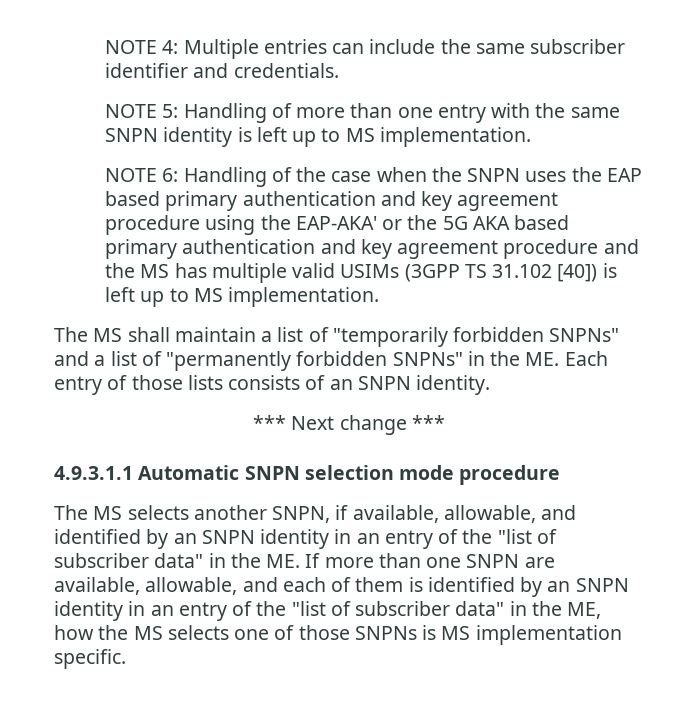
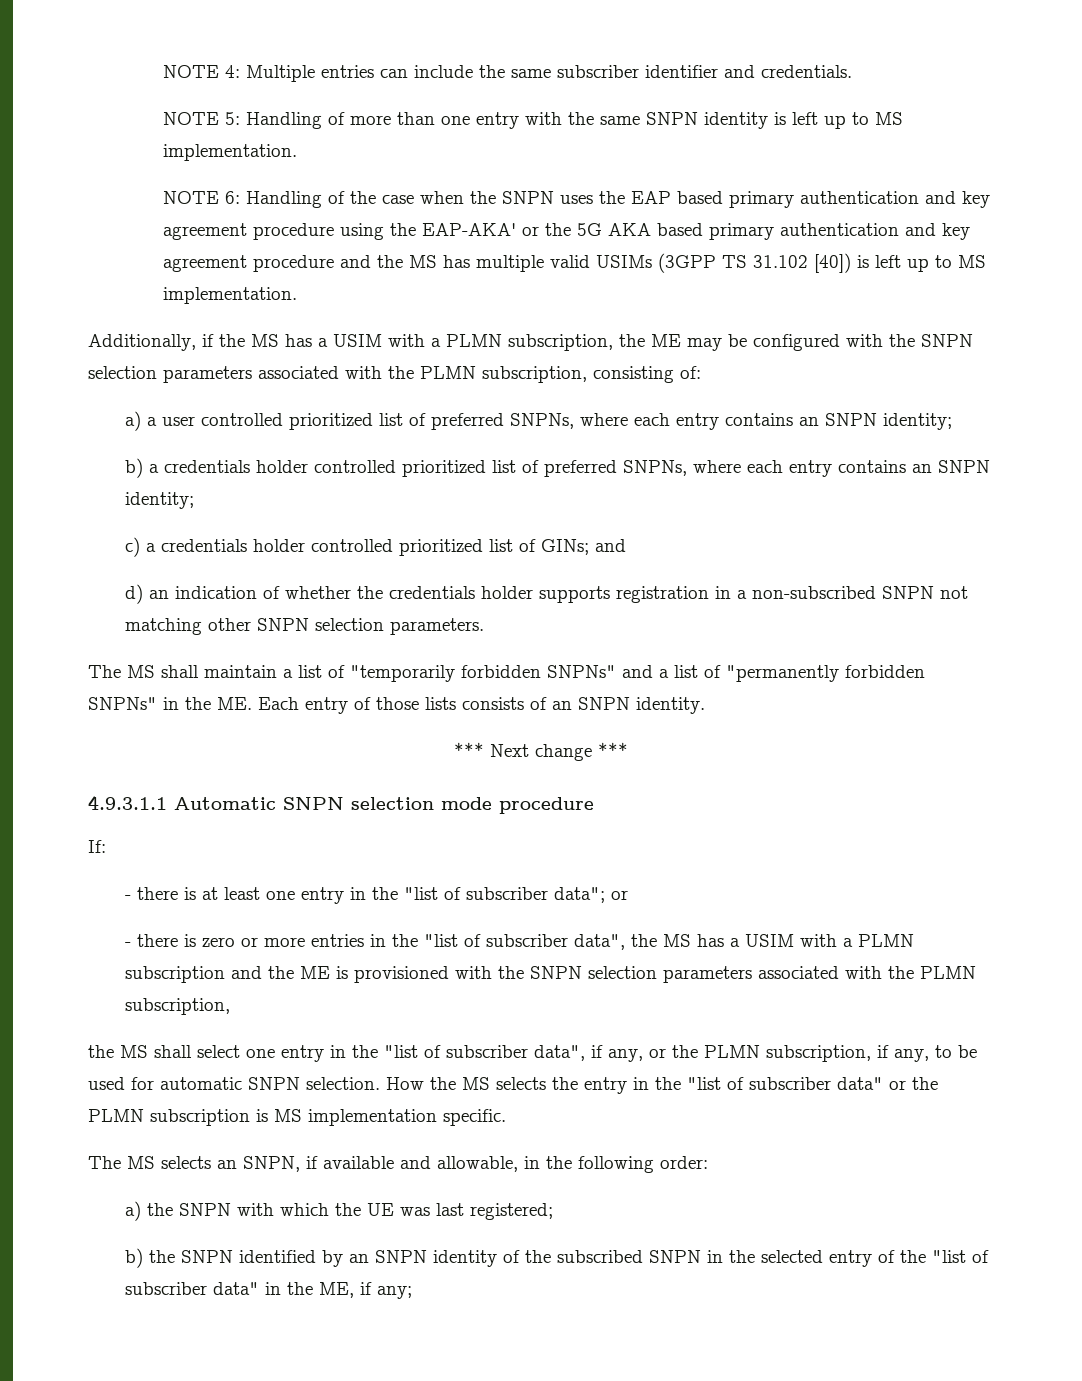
(380, 297) none -> [88,334,973,351] [88,366,701,383] [125,411,953,431] [125,458,991,478] [125,492,195,509] [125,537,627,557] [125,584,969,604] [125,618,485,635] // Additionally, if the MS has a USIM with a PLMN subscription, the ME may be configured with the SNPN selection parameters associated with the PLMN subscription, consisting of: // a) a user controlled prioritized list of preferred SNPNs, where each entry contains an SNPN identity; // b) a credentials holder controlled prioritized list of preferred SNPNs, where each entry contains an SNPN identity; // c) a credentials holder controlled prioritized list of GINs; and // d) an indication of whether the credentials holder supports registration in a non-subscribed SNPN not matching other SNPN selection parameters.
(561, 475) none -> [88,840,106,853] [125,887,629,904] [125,934,915,950] [125,966,977,983] [125,998,231,1015] [88,1045,977,1062] [88,1077,938,1094] [88,1109,506,1126] // If: // - there is at least one entry in the "list of subscriber data"; or // - there is zero or more entries in the "list of subscriber data", the MS has a USIM with a PLMN subscription and the ME is provisioned with the SNPN selection parameters associated with the PLMN subscription, // the MS shall select one entry in the "list of subscriber data", if any, or the PLMN subscription, if any, to be used for automatic SNPN selection. How the MS selects the entry in the "list of subscriber data" or the PLMN subscription is MS implementation specific.
[193,505,267,520] another -> [217,1160,237,1169] an
[352,505,577,523] [54,529,557,549] [54,553,555,568] [54,577,629,597] [54,601,174,621] available, allowable, and identified by an SNPN identity in an entry of the "list of subscriber data" in the ME. If more than one SNPN are available, allowable, and each of them is identified by an SNPN identity in an -> [323,1156,708,1173] [125,1201,554,1221] [125,1248,824,1268] available and allowable, in the following order: // a) the SNPN with which the UE was last registered; // b) the SNPN identified by an SNPN identity of the subscribed SNPN in the selected
[54,625,622,645] [54,649,126,669] how the MS selects one of those SNPNs is MS implementation specific. -> [360,1282,413,1299] if any;

